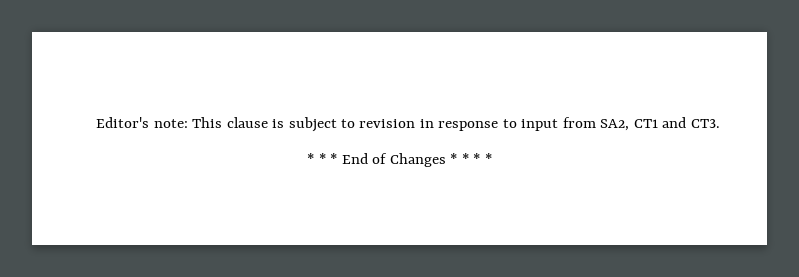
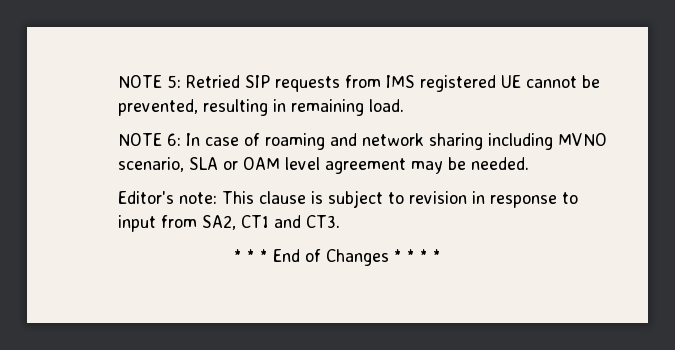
(96, 122) none -> [117,75,600,92] [117,99,404,116] [117,133,607,150] [117,157,529,174] NOTE 5: Retried SIP requests from IMS registered UE cannot be prevented, resulting in remaining load. // NOTE 6: In case of roaming and network sharing including MVNO scenario, SLA or OAM level agreement may be needed. //

